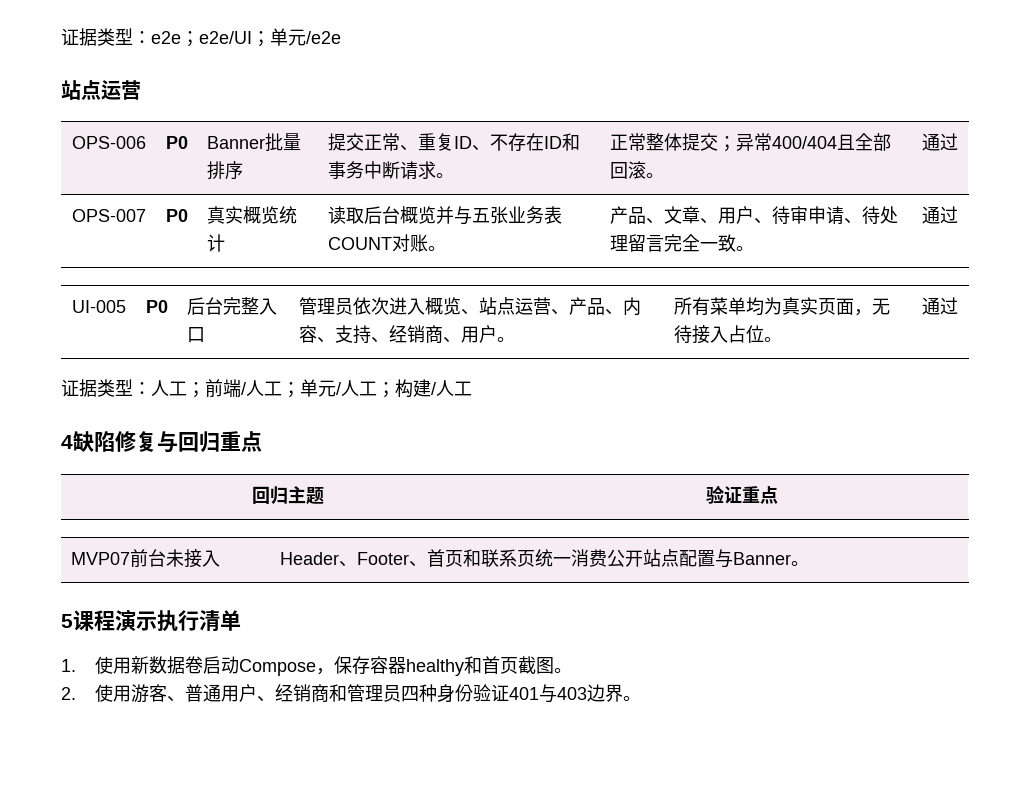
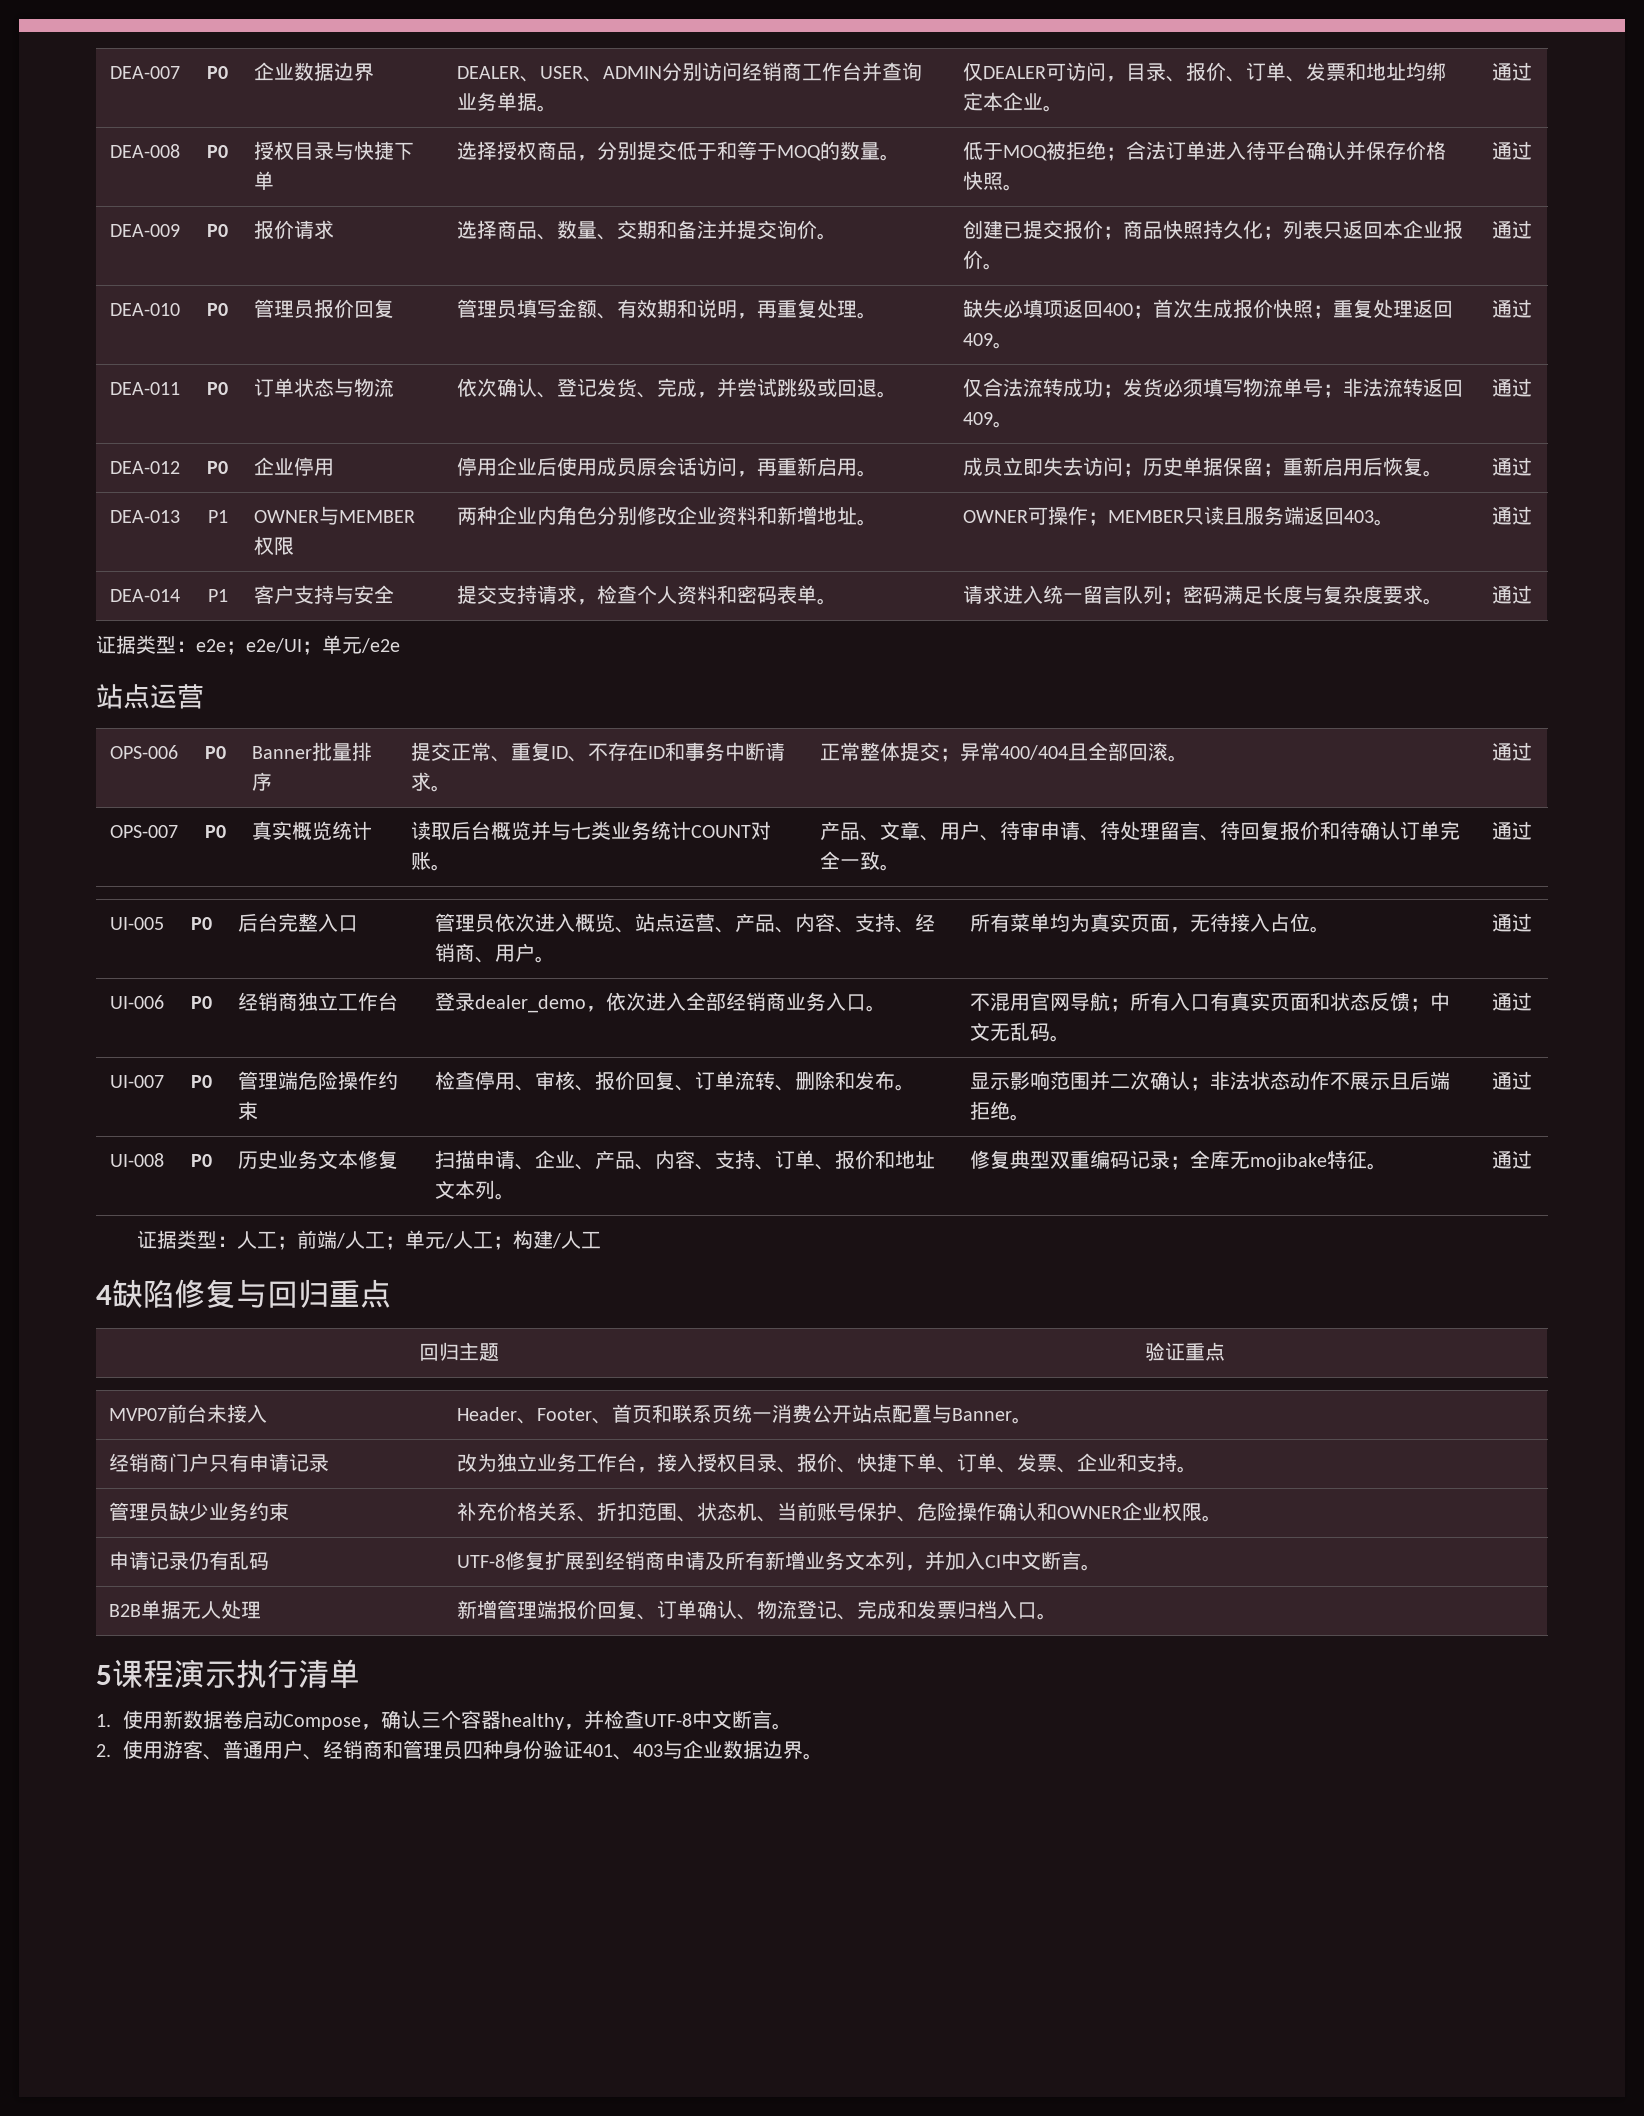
(61, 37) none -> [110,66,180,79] [207,66,228,79] [254,62,375,81] [457,62,923,82] [457,92,558,112] [963,62,1447,82] [963,92,1064,112] [1492,62,1532,81] [110,144,180,158] [207,145,228,158] [254,141,415,160] [254,171,275,190] [457,141,901,161] [963,141,1447,161] [963,171,1024,191] [1492,141,1532,160] [110,224,180,237] [207,224,228,237] [254,220,335,239] [457,220,838,240] [963,220,1464,240] [963,250,1004,270] [1492,220,1532,239] [110,303,180,316] [207,303,228,316] [254,299,395,319] [457,299,878,319] [963,299,1454,319] [963,333,1014,349] [1492,299,1532,318] [110,382,180,395] [207,382,228,395] [254,378,395,397] [457,378,898,398] [963,378,1464,398] [963,412,1014,428] [1492,378,1532,397] [110,461,180,474] [207,461,228,474] [254,457,335,476] [457,457,878,477] [963,457,1444,477] [1492,457,1532,476] [110,510,180,523] [207,510,228,523] [254,506,416,525] [254,536,295,555] [457,506,878,526] [963,506,1395,526] [1492,506,1532,525] [110,589,180,602] [207,589,228,602] [254,585,395,604] [457,585,838,605] [963,585,1444,605] [1492,585,1532,604] DEA-007 | P0 | 企业数据边界 | DEALER、USER、ADMIN分别访问经销商工作台并查询业务单据。 | 仅DEALER可访问，目录、报价、订单、发票和地址均绑定本企业。 | 通过 // DEA-008 | P0 | 授权目录与快捷下单 | 选择授权商品，分别提交低于和等于MOQ的数量。 | 低于MOQ被拒绝；合法订单进入待平台确认并保存价格快照。 | 通过 // DEA-009 | P0 | 报价请求 | 选择商品、数量、交期和备注并提交询价。 | 创建已提交报价；商品快照持久化；列表只返回本企业报价。 | 通过 // DEA-010 | P0 | 管理员报价回复 | 管理员填写金额、有效期和说明，再重复处理。 | 缺失必填项返回400；首次生成报价快照；重复处理返回409。 | 通过 // DEA-011 | P0 | 订单状态与物流 | 依次确认、登记发货、完成，并尝试跳级或回退。 | 仅合法流转成功；发货必须填写物流单号；非法流转返回409。 | 通过 // DEA-012 | P0 | 企业停用 | 停用企业后使用成员原会话访问，再重新启用。 | 成员立即失去访问；历史单据保留；重新启用后恢复。 | 通过 // DEA-013 | P1 | OWNER与MEMBER权限 | 两种企业内角色分别修改企业资料和新增地址。 | OWNER可操作；MEMBER只读且服务端返回403。 | 通过 // DEA-014 | P1 | 客户支持与安全 | 提交支持请求，检查个人资料和密码表单。 | 请求进入统一留言队列；密码满足长度与复杂度要求。 | 通过 //
[471,206,562,224] 五张业务表 -> [571,821,692,840] 七类业务统计
(664, 243) none -> [1200,821,1441,841] 、待回复报价和待确认订单
(958, 306) none -> [110,995,164,1009] [191,996,212,1009] [238,992,399,1011] [435,992,887,1013] [970,992,1451,1012] [970,1022,1071,1042] [1492,992,1532,1011] [110,1075,164,1088] [191,1075,212,1088] [238,1071,399,1090] [238,1101,259,1120] [435,1071,916,1091] [970,1071,1451,1091] [970,1101,1031,1121] [1492,1071,1532,1090] [110,1153,164,1167] [191,1154,212,1167] [238,1150,399,1169] [435,1150,936,1170] [435,1180,516,1200] [970,1150,1388,1170] [1492,1150,1532,1169] // UI-006 | P0 | 经销商独立工作台 | 登录dealer_demo，依次进入全部经销商业务入口。 | 不混用官网导航；所有入口有真实页面和状态反馈；中文无乱码。 | 通过 // UI-007 | P0 | 管理端危险操作约束 | 检查停用、审核、报价回复、订单流转、删除和发布。 | 显示影响范围并二次确认；非法状态动作不展示且后端拒绝。 | 通过 // UI-008 | P0 | 历史业务文本修复 | 扫描申请、企业、产品、内容、支持、订单、报价和地址文本列。 | 修复典型双重编码记录；全库无mojibake特征。 | 通过
(809, 563) none -> [109,1453,330,1472] [457,1453,1198,1473] [109,1502,290,1522] [457,1502,1223,1522] [109,1551,270,1570] [457,1551,1102,1571] [109,1600,262,1619] [457,1600,1058,1620] // 经销商门户只有申请记录 | 改为独立业务工作台，接入授权目录、报价、快捷下单、订单、发票、企业和支持。 // 管理员缺少业务约束 | 补充价格关系、折扣范围、状态机、当前账号保护、危险操作确认和OWNER企业权限。 // 申请记录仍有乱码 | UTF-8修复扩展到经销商申请及所有新增业务文本列，并加入CI中文断言。 // B2B单据无人处理 | 新增管理端报价回复、订单确认、物流登记、完成和发票归档入口。
[334,656,555,676] 保存容器healthy和首页截图 -> [381,1710,773,1730] 确认三个容器healthy，并检查UTF-8中文断言
[539,684,588,703] 与403 -> [613,1740,764,1760] 、403与企业数据

